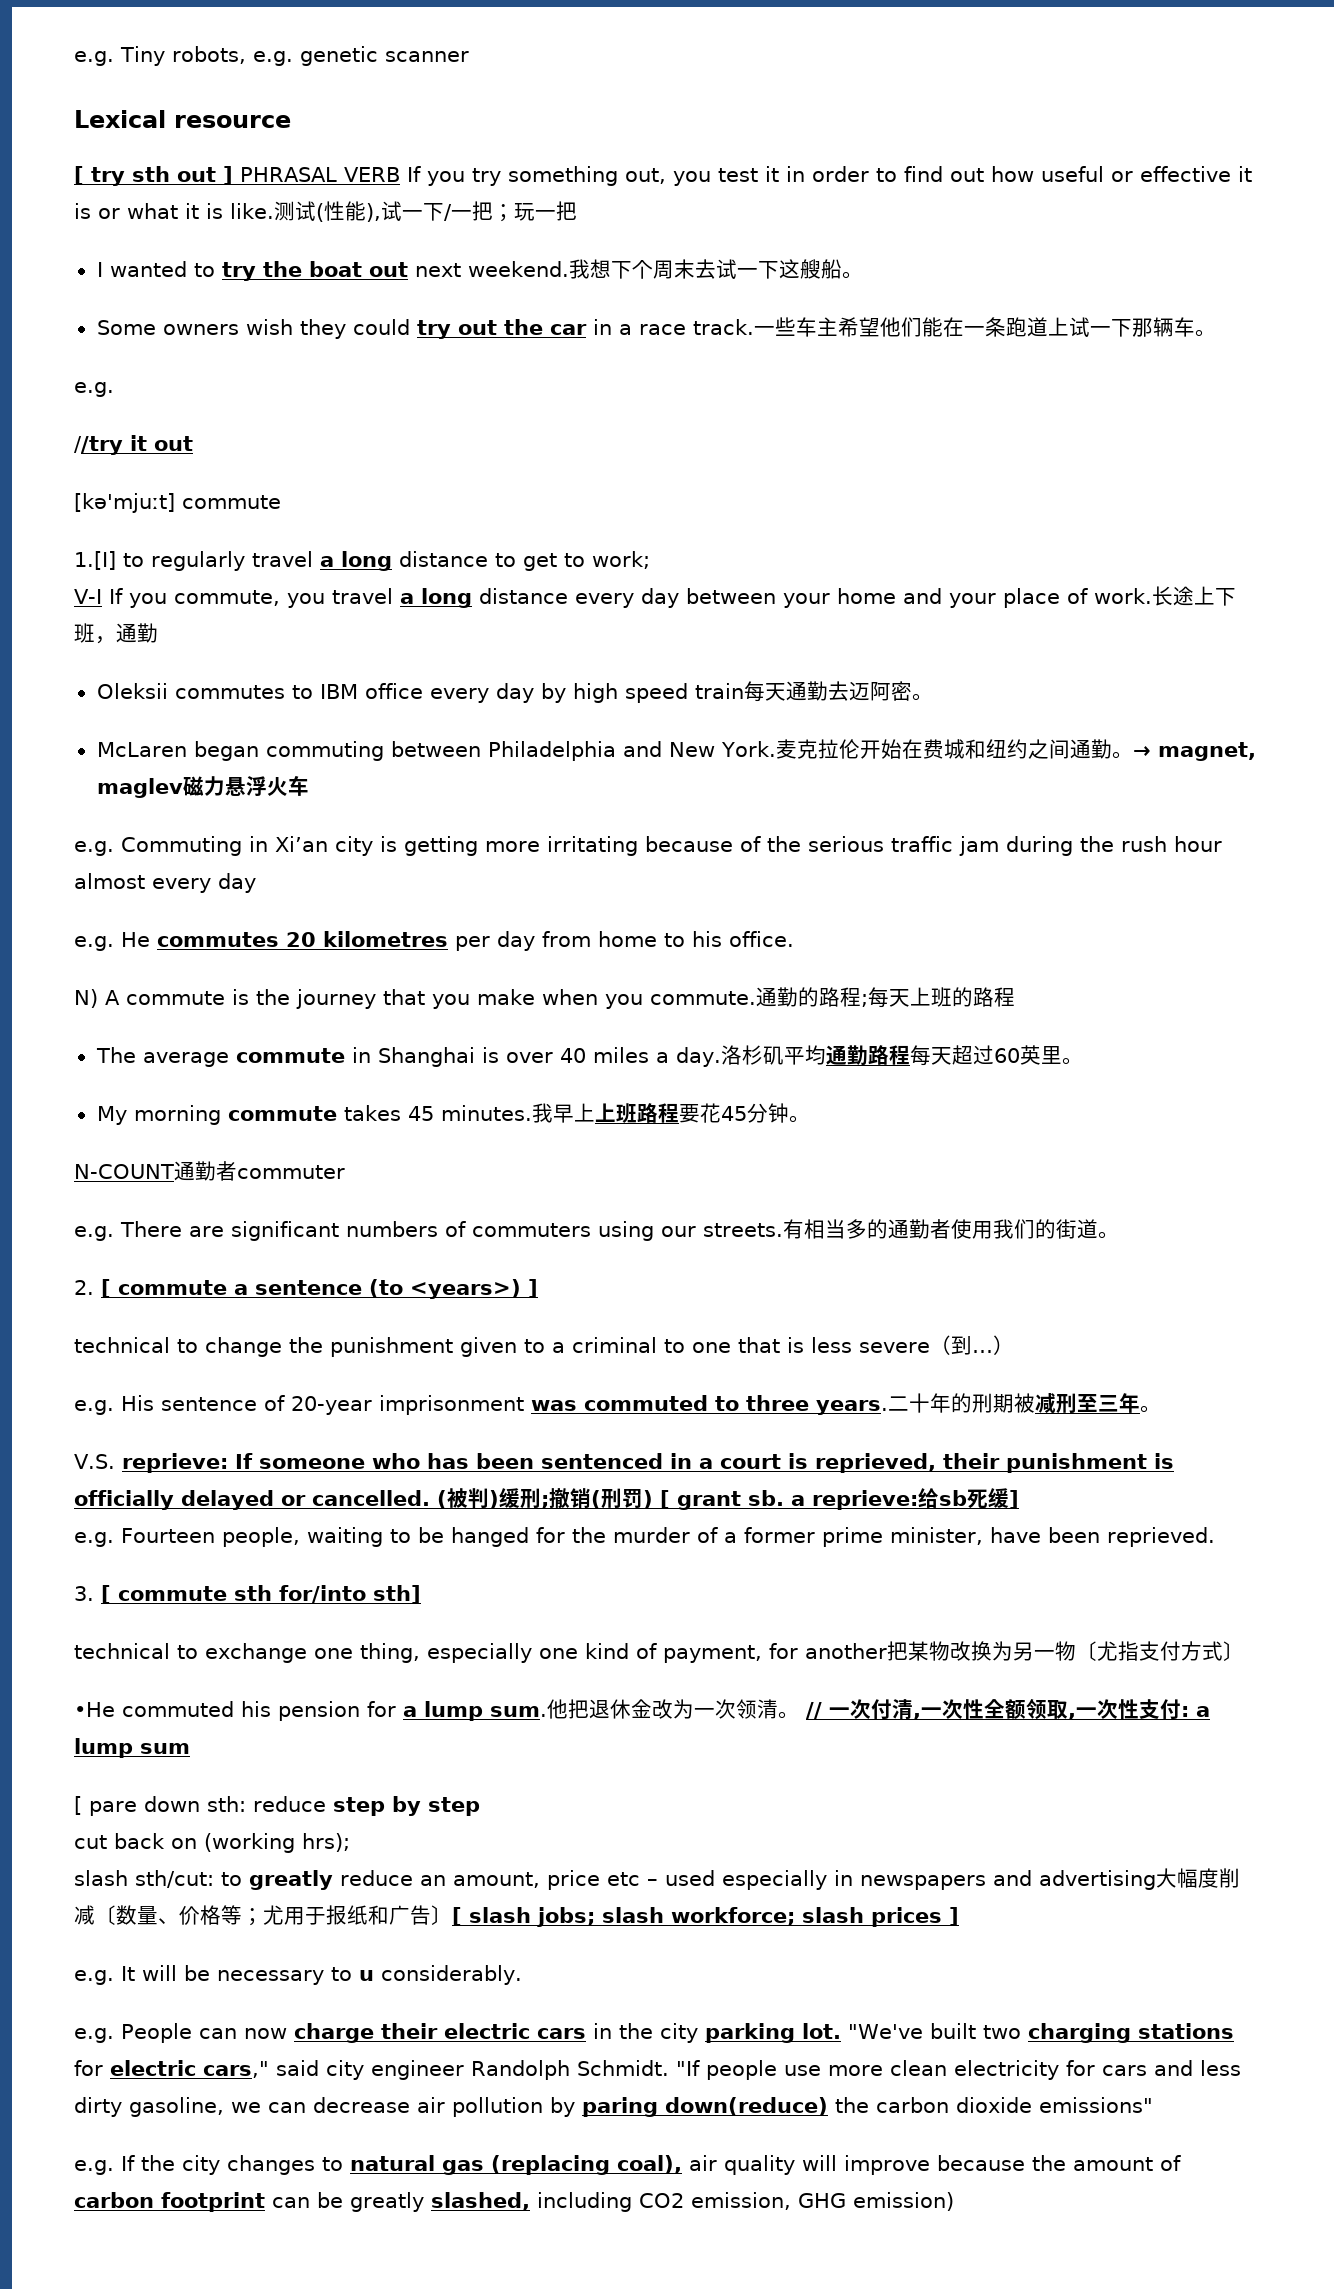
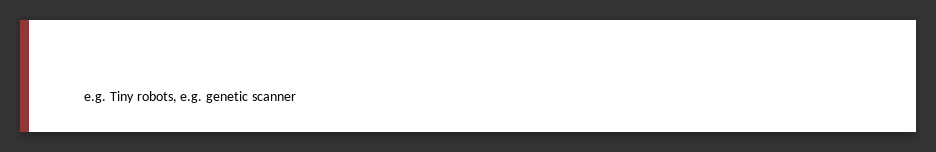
[74,110,291,128] [74,166,1252,186] [74,201,577,222] [96,259,863,281] [96,317,1216,339] [74,382,114,397] [74,435,193,455] [74,493,281,513] [74,551,650,571] [74,586,1236,608] [74,623,158,644] [96,681,933,703] [96,739,1256,761] [96,775,309,798] [74,836,1222,856] [74,873,256,893] [74,931,794,951] [74,987,1015,1009] [95,1045,1083,1067] [96,1103,810,1125] [74,1161,345,1181] [74,1219,1119,1241] [74,1279,538,1299] [74,1335,1014,1357] [74,1393,1161,1415] [74,1453,1174,1473] [74,1488,1019,1510] [74,1527,1215,1547] [74,1585,421,1604] [74,1641,1244,1663] [74,1699,1210,1721] [74,1738,190,1758] [74,1796,480,1816] [74,1833,350,1853] [74,1868,1240,1890] [74,1905,959,1927] [74,1965,522,1985] [74,2023,1234,2043] [74,2060,1241,2080] [74,2097,1153,2117] [74,2155,1181,2175] [74,2192,954,2212] // Lexical resource // [ try sth out ] PHRASAL VERB If you try something out, you test it in order to find out how useful or effective it is or what it is like.测试(性能),试一下/一把；玩一把 // I wanted to try the boat out next weekend.我想下个周末去试一下这艘船。 // Some owners wish they could try out the car in a race track.一些车主希望他们能在一条跑道上试一下那辆车。 // e.g. // //try it out // [kə'mjuːt] commute // 1.[I] to regularly travel a long distance to get to work; // V-I If you commute, you travel a long distance every day between your home and your place of work.长途上下班，通勤 // Oleksii commutes to IBM office every day by high speed train每天通勤去迈阿密。 // McLaren began commuting between Philadelphia and New York.麦克拉伦开始在费城和纽约之间通勤。→ magnet, maglev磁力悬浮火车 // e.g. Commuting in Xi’an city is getting more irritating because of the serious traffic jam during the rush hour almost every day // e.g. He commutes 20 kilometres per day from home to his office. // N) A commute is the journey that you make when you commute.通勤的路程;每天上班的路程 // The average commute in Shanghai is over 40 miles a day.洛杉矶平均通勤路程每天超过60英里。 // My morning commute takes 45 minutes.我早上上班路程要花45分钟。 // N-COUNT通勤者commuter // e.g. There are significant numbers of commuters using our streets.有相当多的通勤者使用我们的街道。 // 2. [ commute a sentence (to <years>) ] // technical to change the punishment given to a criminal to one that is less severe（到…） // e.g. His sentence of 20-year imprisonment was commuted to three years.二十年的刑期被减刑至三年。 // V.S. reprieve: If someone who has been sentenced in a court is reprieved, their punishment is officially delayed or cancelled. (被判)缓刑;撤销(刑罚) [ grant sb. a reprieve:给sb死缓] // e.g. Fourteen people, waiting to be hanged for the murder of a former prime minister, have been reprieved. // 3. [ commute sth for/into sth] // technical to exchange one thing, especially one kind of payment, for another把某物改换为另一物〔尤指支付方式〕 // •He commuted his pension for a lump sum.他把退休金改为一次领清。 // 一次付清,一次性全额领取,一次性支付: a lump sum // [ pare down sth: reduce step by step // cut back on (working hrs); // slash sth/cut: to greatly reduce an amount, price etc – used especially in newspapers and advertising大幅度削减〔数量、价格等；尤用于报纸和广告〕[ slash jobs; slash workforce; slash prices ] // e.g. It will be necessary to u considerably. // e.g. People can now charge their electric cars in the city parking lot. "We've built two charging stations for electric cars," said city engineer Randolph Schmidt. "If people use more clean electricity for cars and less dirty gasoline, we can decrease air pollution by paring down(reduce) the carbon dioxide emissions" // e.g. If the city changes to natural gas (replacing coal), air quality will improve because the amount of carbon footprint can be greatly slashed, including CO2 emission, GHG emission) -> (296, 97) none

